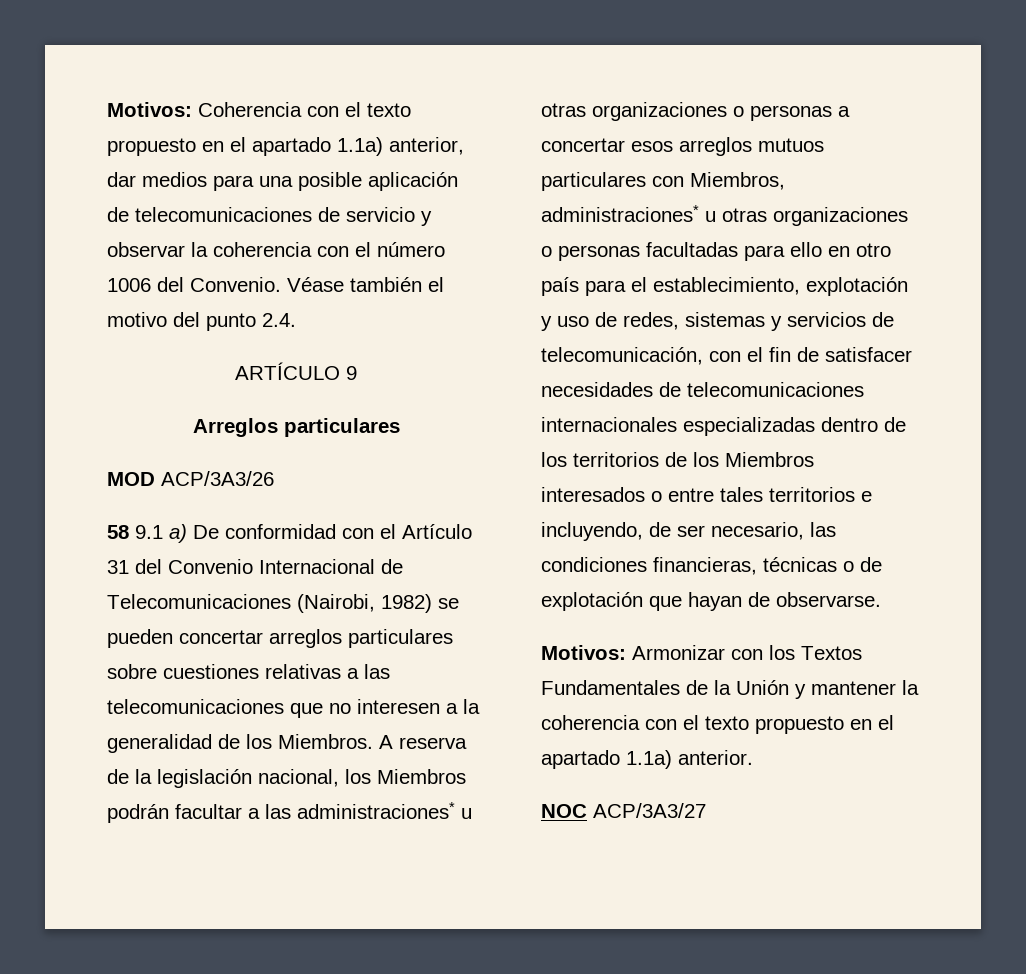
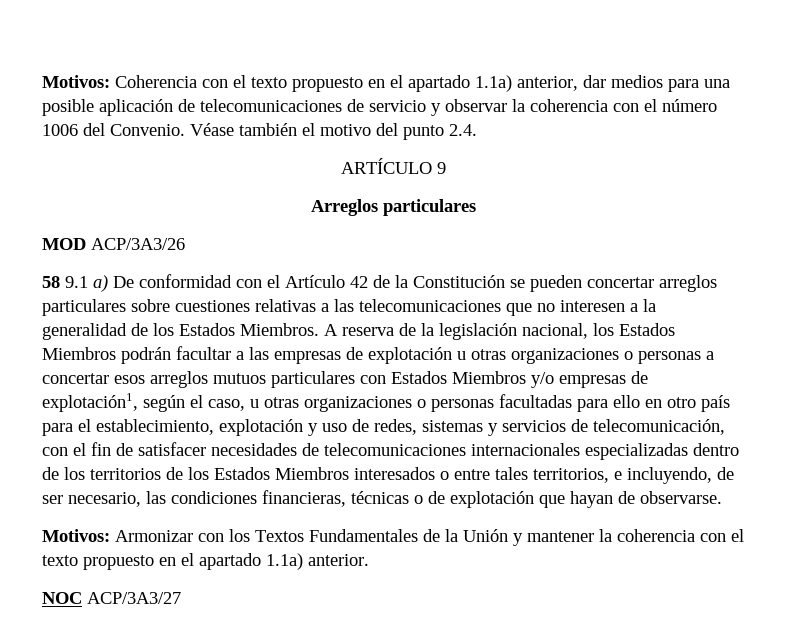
[107,559,403,574] [107,594,432,613] 31 del Convenio Internacional de Telecomunicaciones (Nairobi, 1982) -> [350,275,505,288] 42 de la Constitución
(272, 741) none -> [179,323,235,336] Estados
(371, 776) none -> [619,323,675,336] Estados
[297,802,455,819] administraciones* -> [274,347,452,364] empresas de explotación
[690,172,785,190] [541,205,699,222] Miembros, administraciones* -> [391,371,648,388] [42,393,245,412] Estados Miembros y/o empresas de explotación1, según el caso,
(719, 459) none -> [214,467,270,480] Estados
[769,487,855,502] territorios -> [533,468,609,483] territorios,

